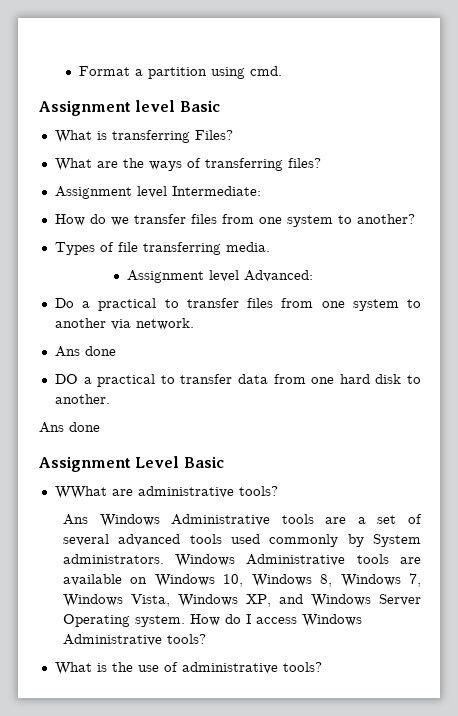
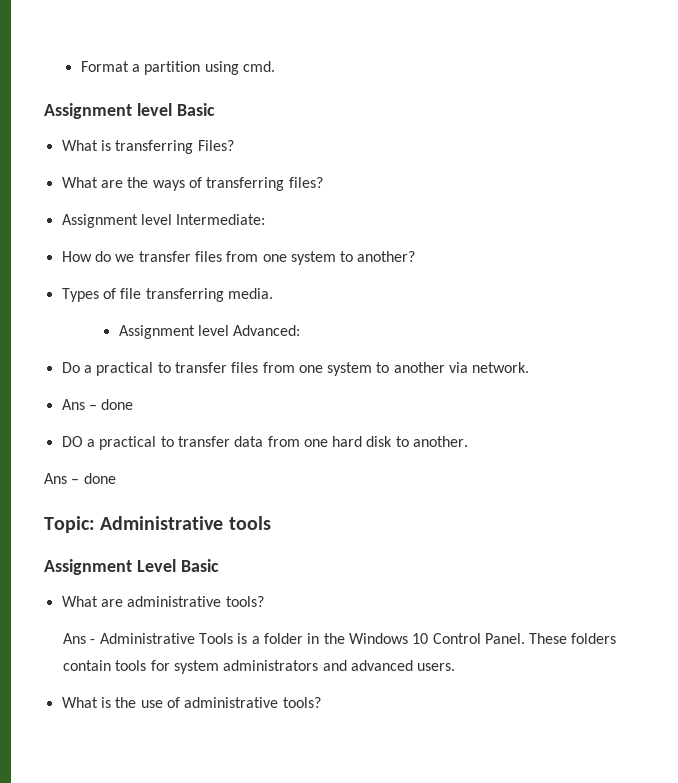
(80, 351) none -> [88,405,97,410] –
[69,422,100,432] done -> [71,473,116,484] [44,516,271,533] – done // Topic: Administrative tools
[54,486,107,499] WWhat -> [61,596,98,607] What
[99,514,422,527] [62,534,421,547] [62,554,421,567] [62,573,421,587] [62,594,421,607] [62,614,362,627] [62,634,206,646] Windows Administrative tools are a set of several advanced tools used commonly by System administrators. Windows Administrative tools are available on Windows 10, Windows 8, Windows 7, Windows Vista, Windows XP, and Windows Server Operating system. How do I access Windows Administrative tools? -> [90,633,617,644] [63,660,456,674] - Administrative Tools is a folder in the Windows 10 Control Panel. These folders contain tools for system administrators and advanced users.

